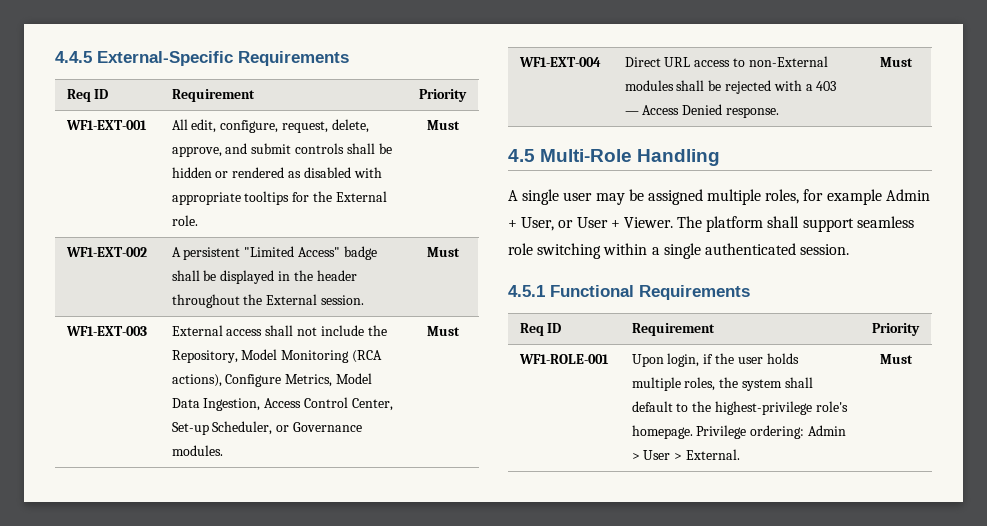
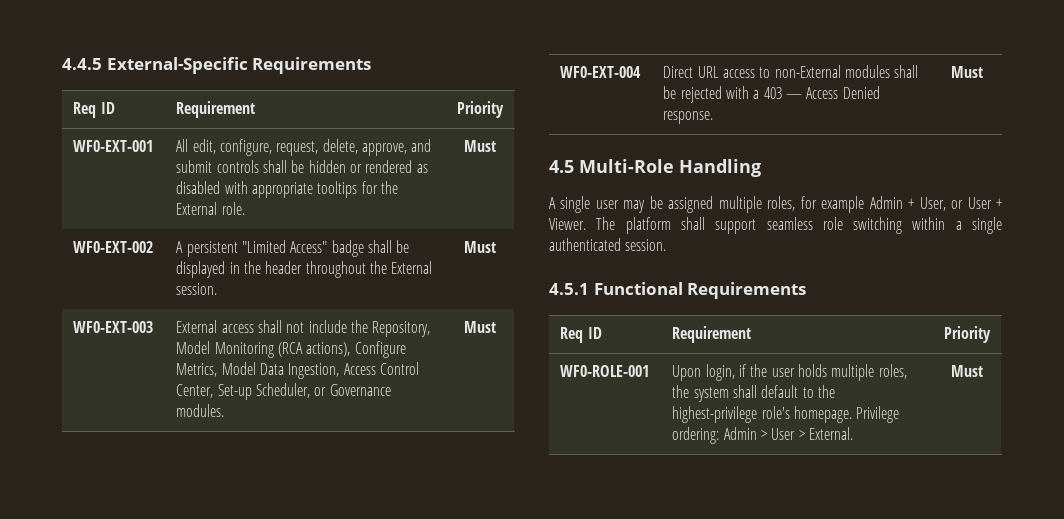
[65,120,147,130] WF1-EXT-001 -> [73,140,154,152] WF0-EXT-001
[65,247,147,257] WF1-EXT-002 -> [73,241,154,253] WF0-EXT-002
[65,326,147,336] WF1-EXT-003 -> [73,321,154,333] WF0-EXT-003
[518,57,601,67] WF1-EXT-004 -> [560,66,642,78] WF0-EXT-004
[518,354,609,364] WF1-ROLE-001 -> [560,365,650,377] WF0-ROLE-001

